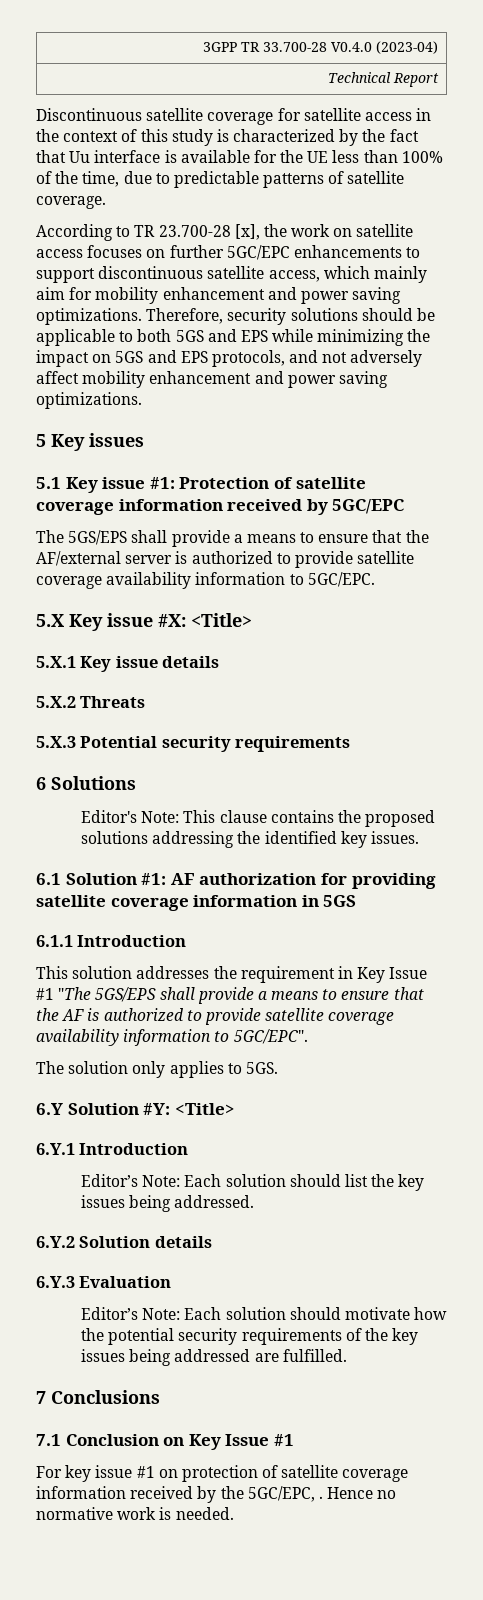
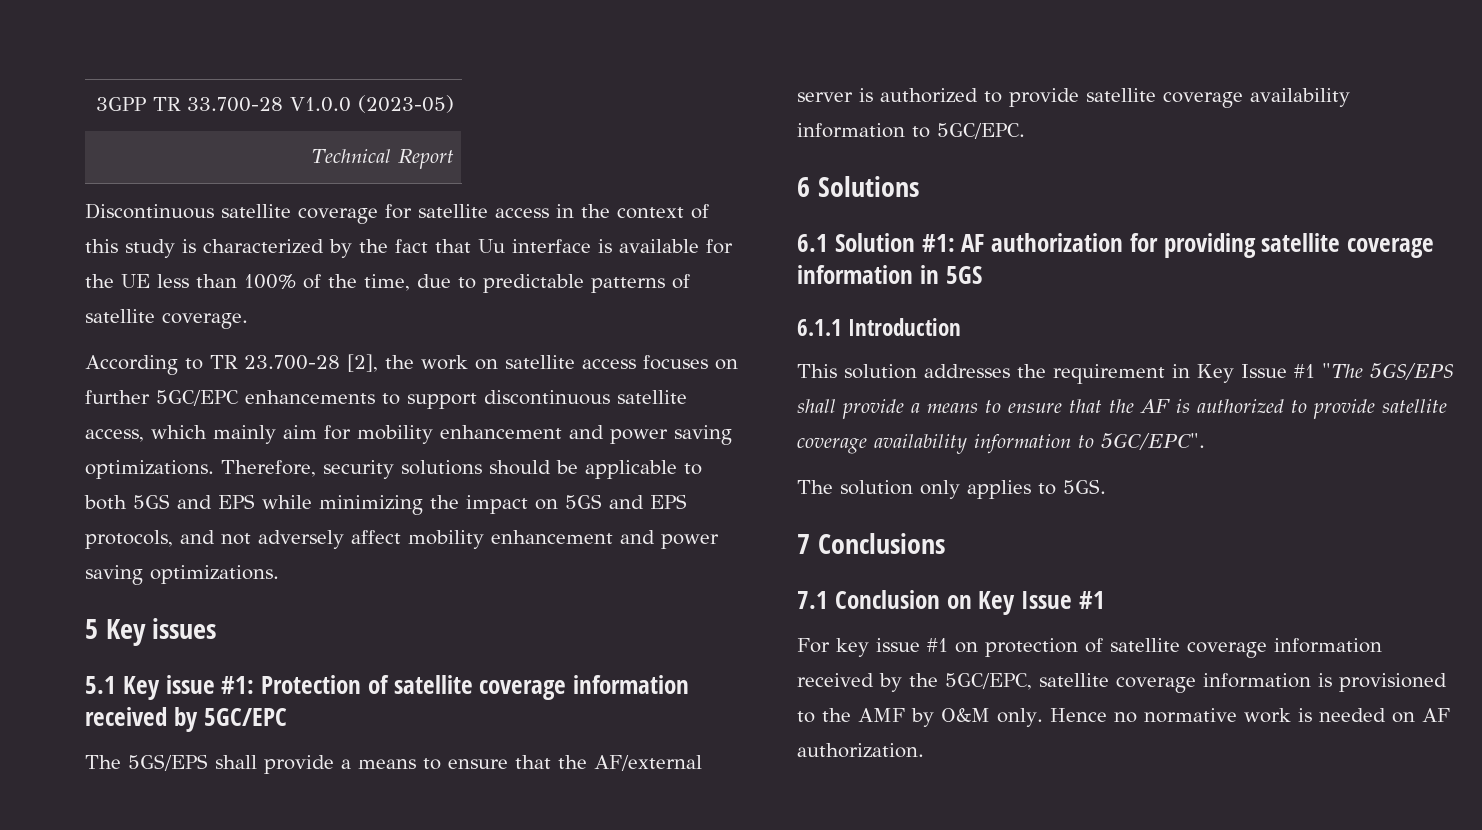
[331,41,439,54] V0.4.0 (2023-04) -> [289,95,454,113] V1.0.0 (2023-05)
[234,224,260,240] [x], -> [347,354,378,372] [2],
[36,613,252,631] [36,656,220,672] [36,696,146,708] [36,736,351,752] [36,776,136,790] [81,810,436,827] [81,831,419,848] 5.X Key issue #X: <Title> // 5.X.1 Key issue details // 5.X.2 Threats // 5.X.3 Potential security requirements // 6 Solutions // Editor's Note: This clause contains the proposed solutions addressing the identified key issues. -> [797,176,919,197] 6 Solutions
[36,1103,235,1115] [36,1143,189,1155] [81,1174,425,1191] [81,1195,255,1212] [36,1236,212,1248] [36,1276,172,1288] [81,1307,448,1320] [81,1328,419,1345] [81,1349,347,1366] // 6.Y Solution #Y: <Title> // 6.Y.1 Introduction // Editor’s Note: Each solution should list the key issues being addressed. // 6.Y.2 Solution details // 6.Y.3 Evaluation // Editor’s Note: Each solution should motivate how the potential security requirements of the key issues being addressed are fulfilled. -> (1106, 486) none
[318,1496,323,1499] . -> [1039,673,1447,693] [797,707,1043,727] satellite coverage information is provisioned to the AMF by O&M only.
[175,1507,234,1520] needed. -> [1318,708,1450,723] [797,743,924,758] needed on AF authorization.

